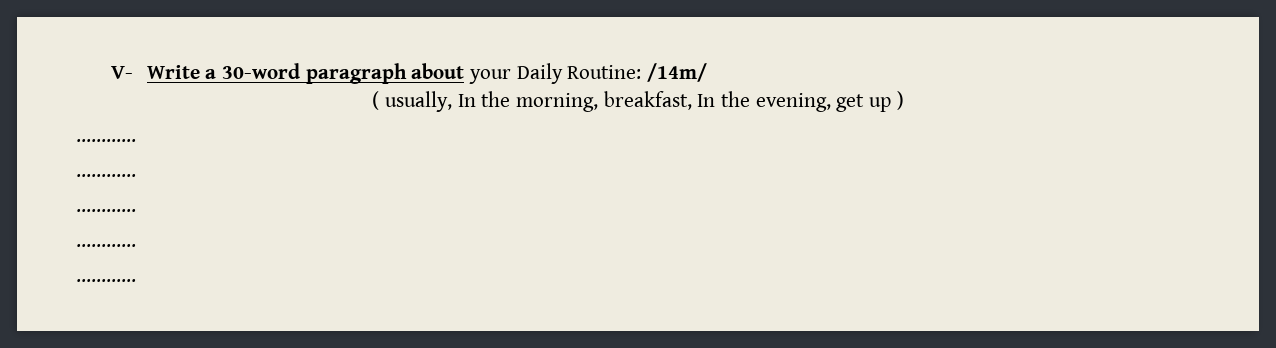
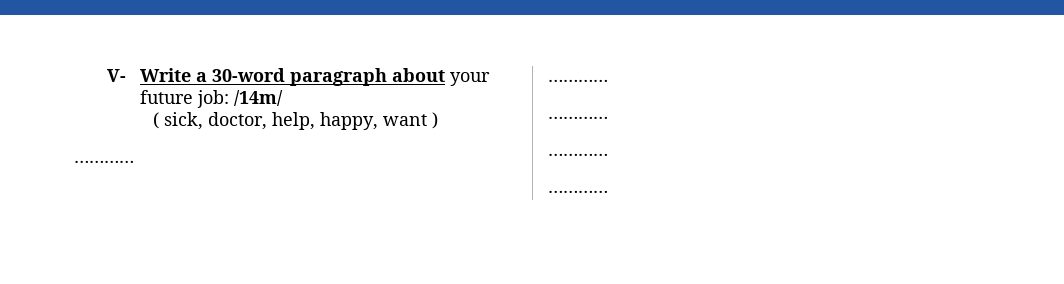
[516,63,642,84] Daily Routine: -> [140,90,230,108] future job:
[384,91,892,112] usually, In the morning, breakfast, In the evening, get up -> [163,112,427,130] sick, doctor, help, happy, want

